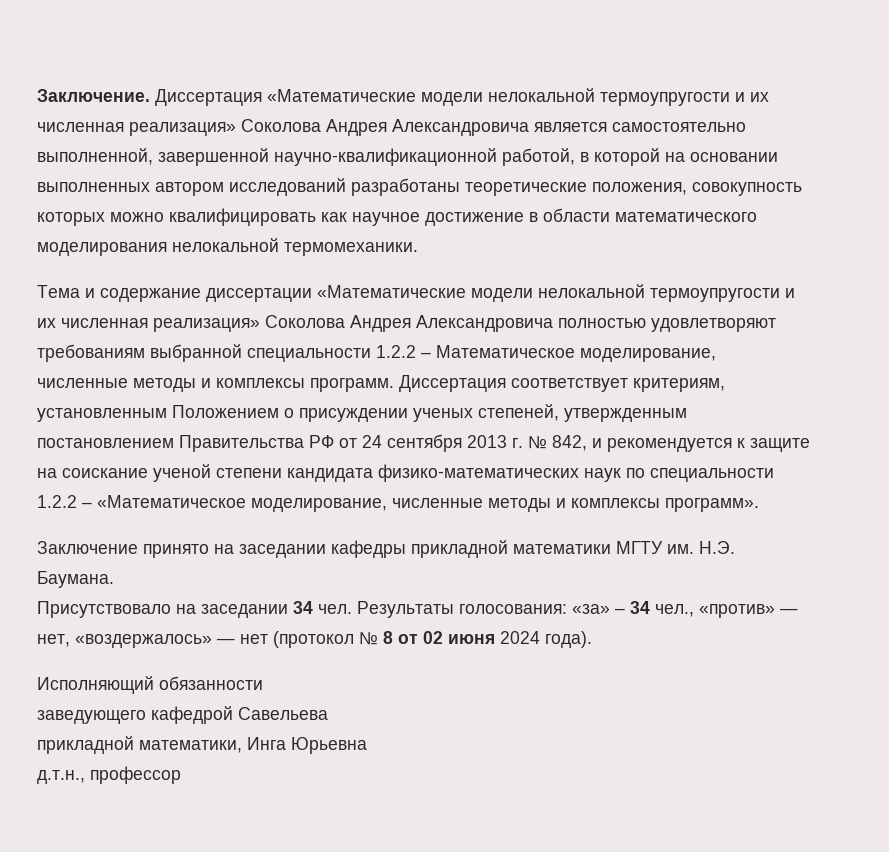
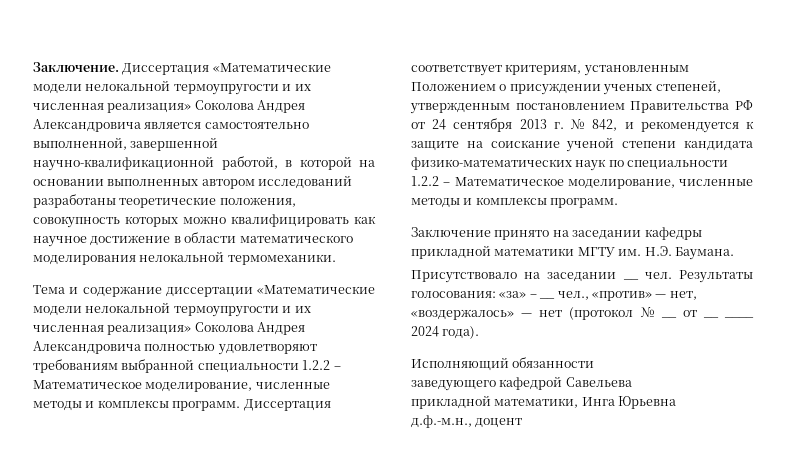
[97,495,759,512] «Математическое моделирование, численные методы и комплексы программ». -> [454,177,753,189] [411,197,619,208] Математическое моделирование, численные методы и комплексы программ.
[293,601,313,614] 34 -> [622,279,639,280] __
[630,601,650,614] 34 -> [539,298,556,299] __
[383,631,495,644] 8 от 02 июня -> [660,317,677,318] [682,310,697,317] [702,317,754,318] __ от __ ____
[37,766,181,784] д.т.н., профессор -> [411,415,523,428] д.ф.-м.н., доцент

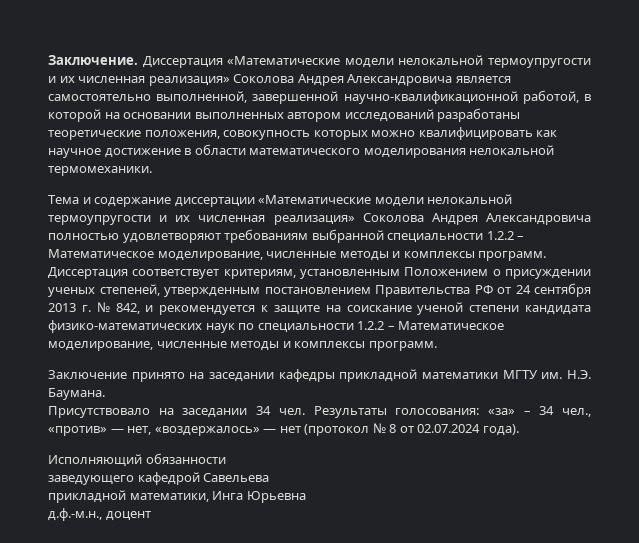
[622,279,639,280] __ -> [256,406,272,415] 34
[539,298,556,299] __ -> [539,406,555,415] 34
[660,317,677,318] [682,310,697,317] [702,317,754,318] [411,326,439,337] __ от __ ____ 2024 -> [389,424,481,433] 8 от 02.07.2024

